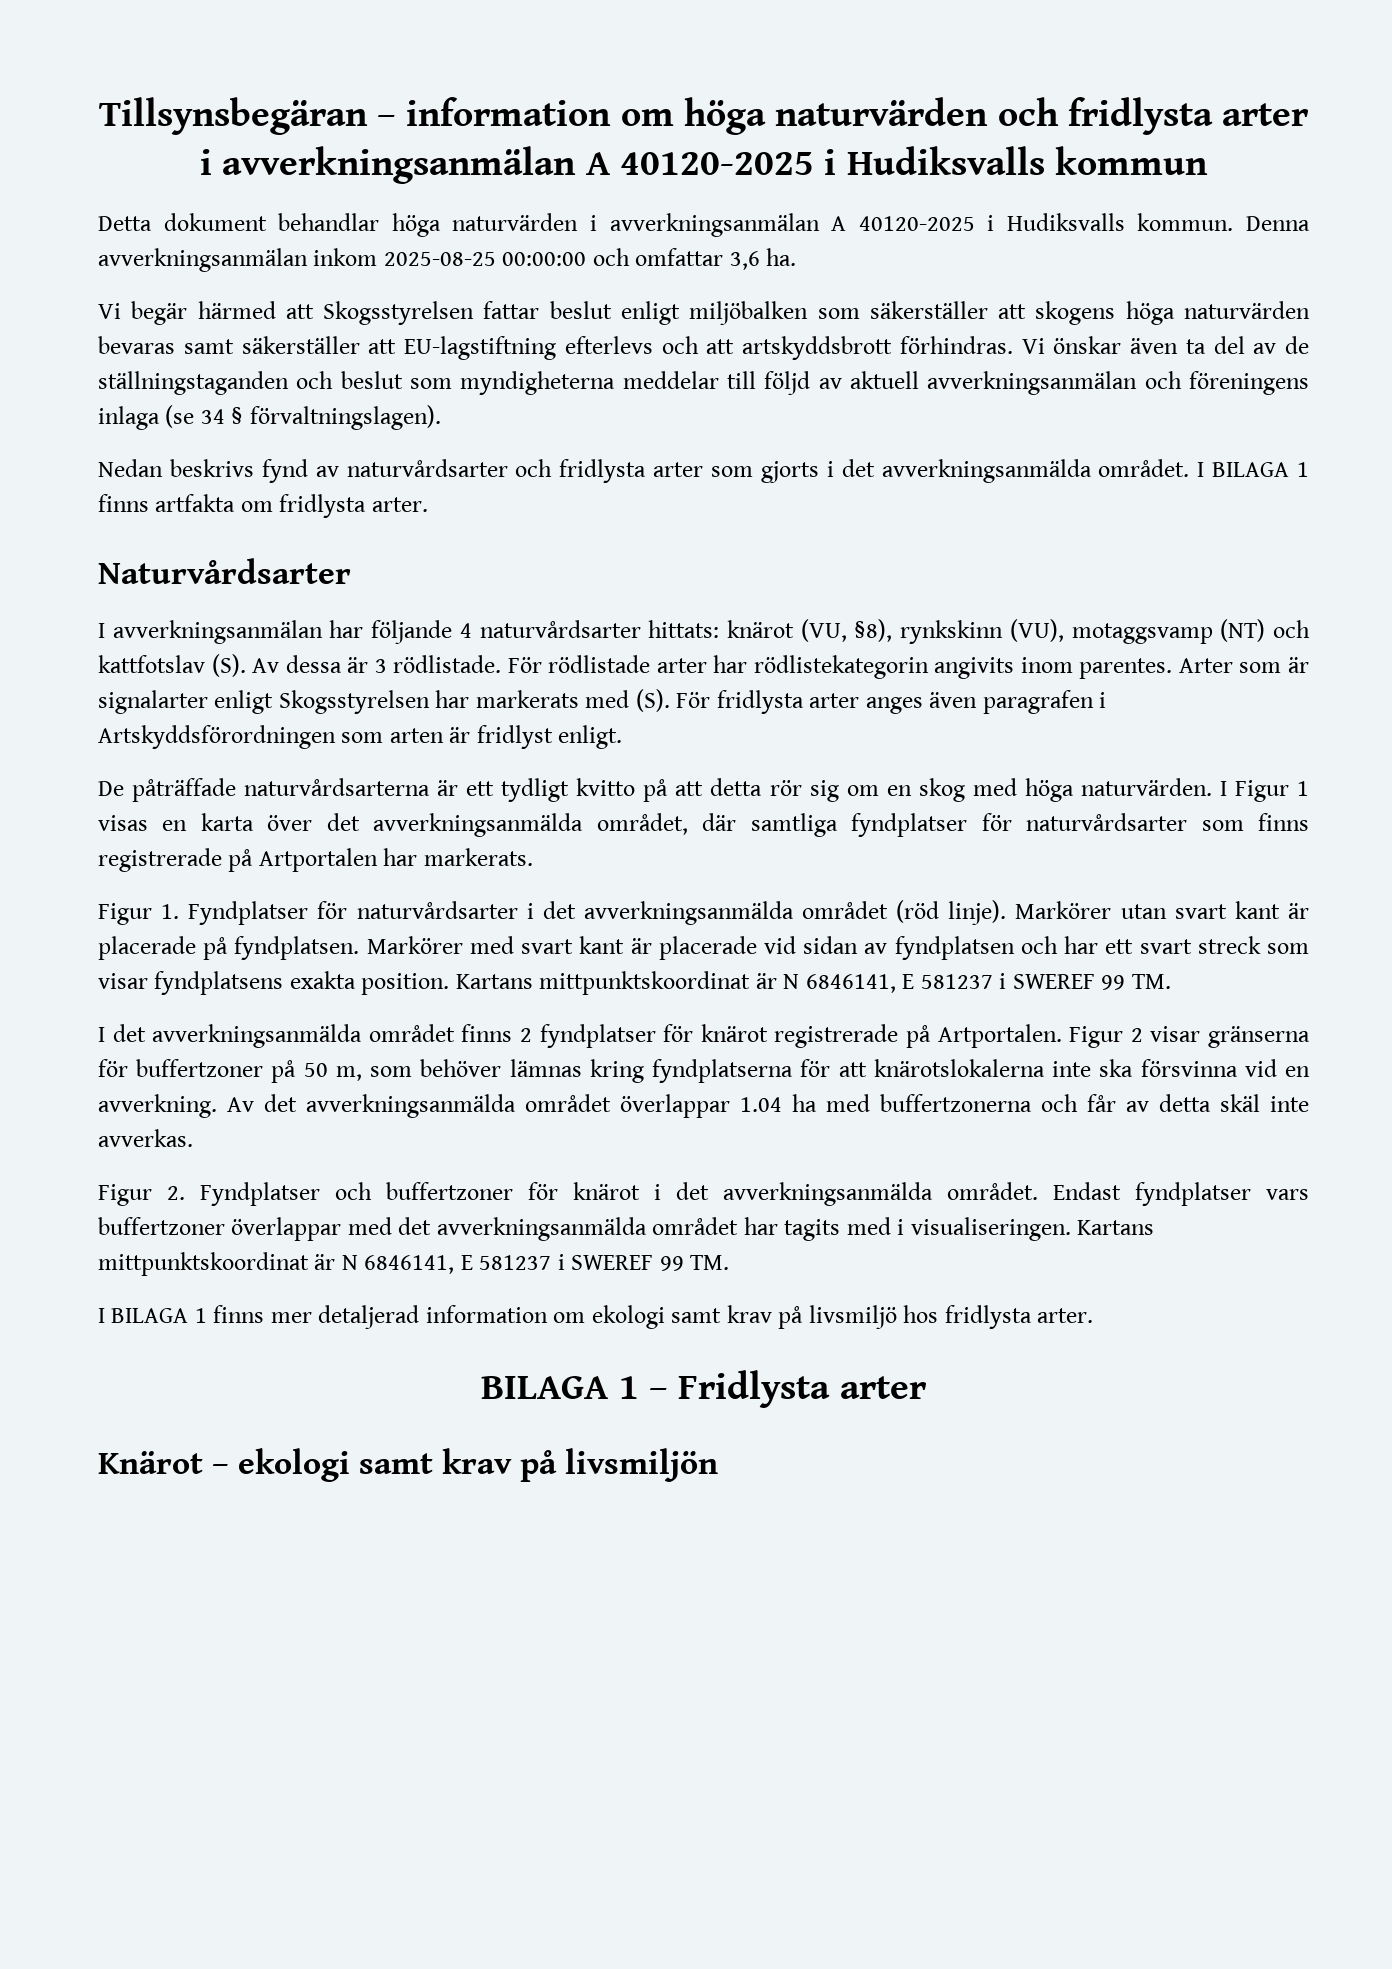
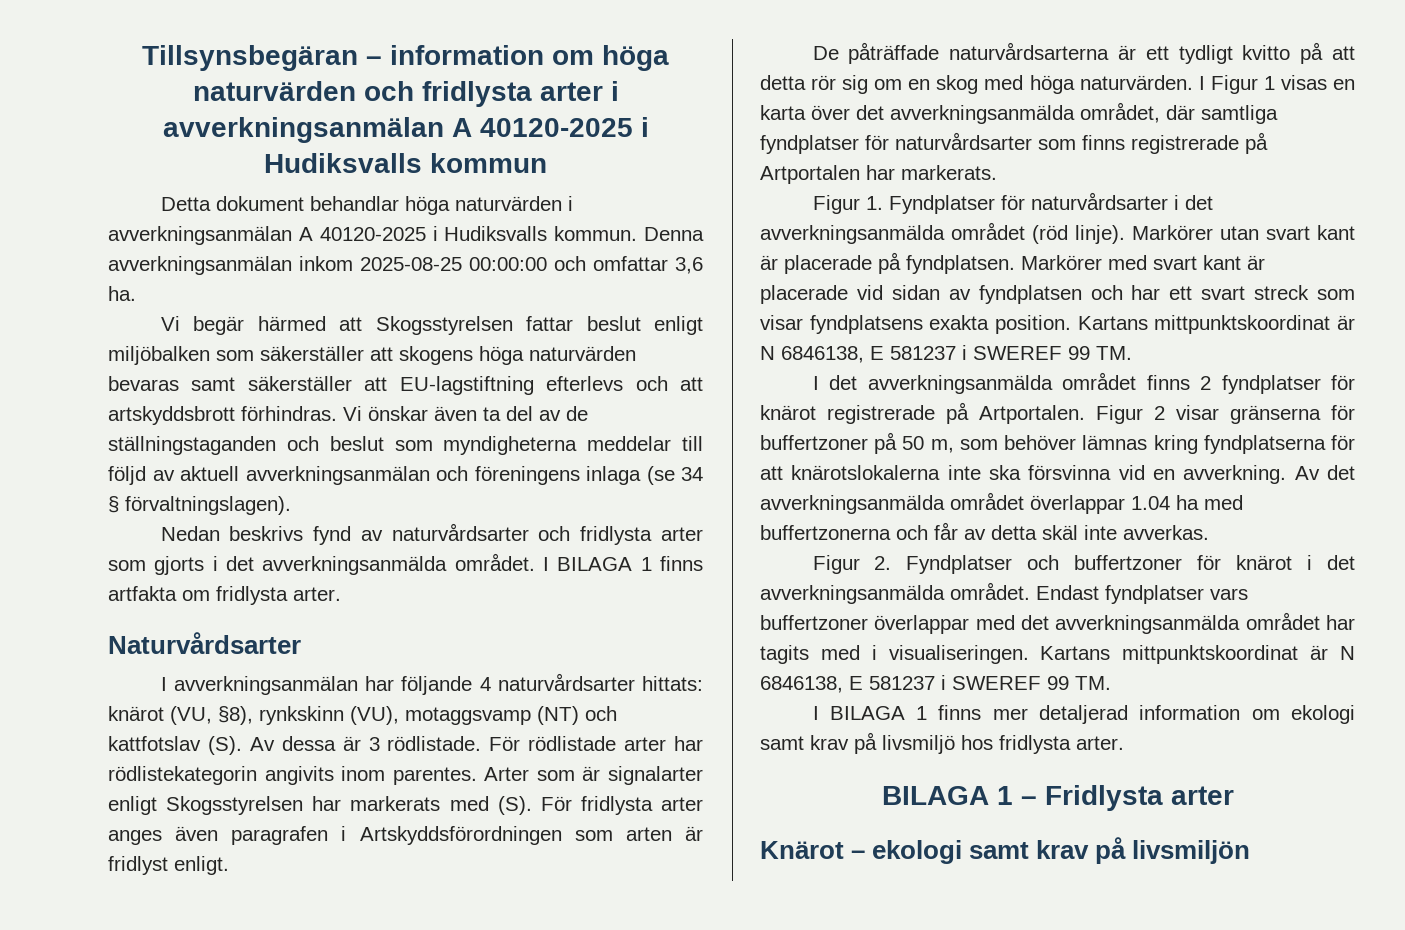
[805,974,896,993] 6846141, -> [781,346,864,363] 6846138,
[364,1255,455,1274] 6846141, -> [760,676,843,693] 6846138,

